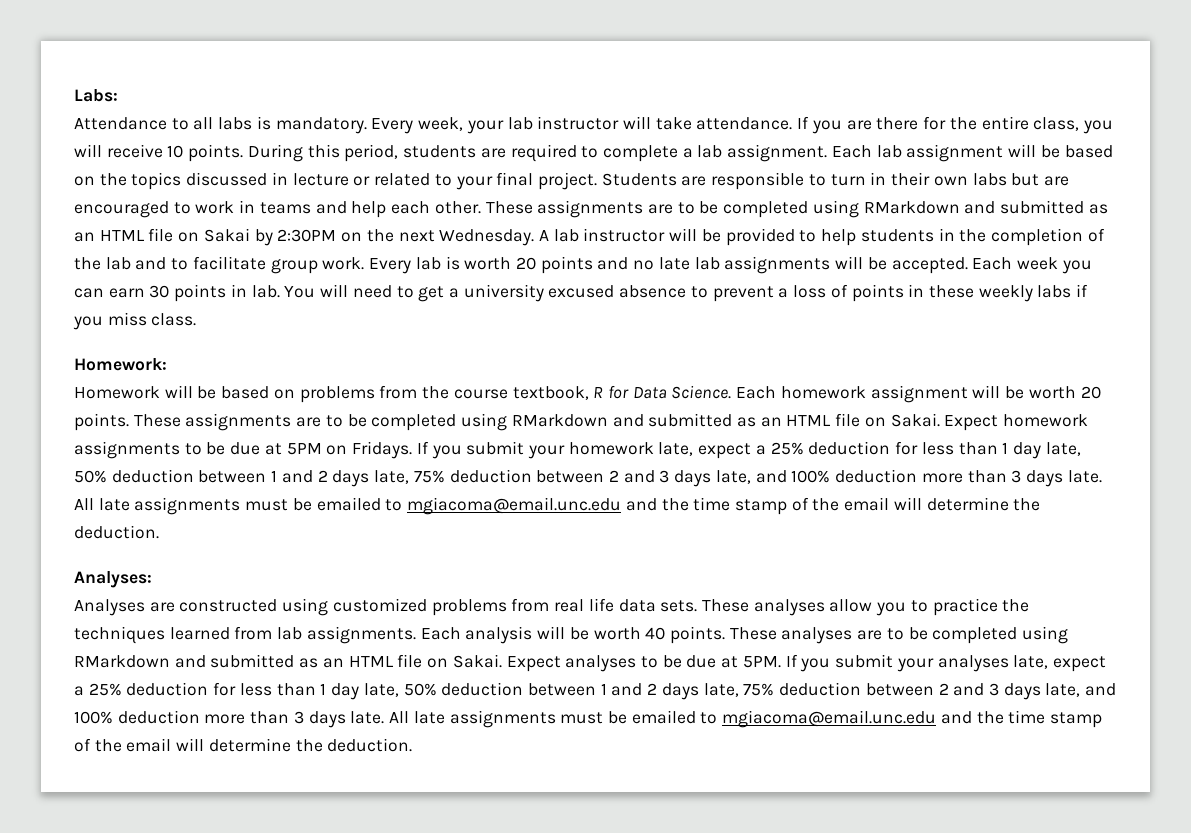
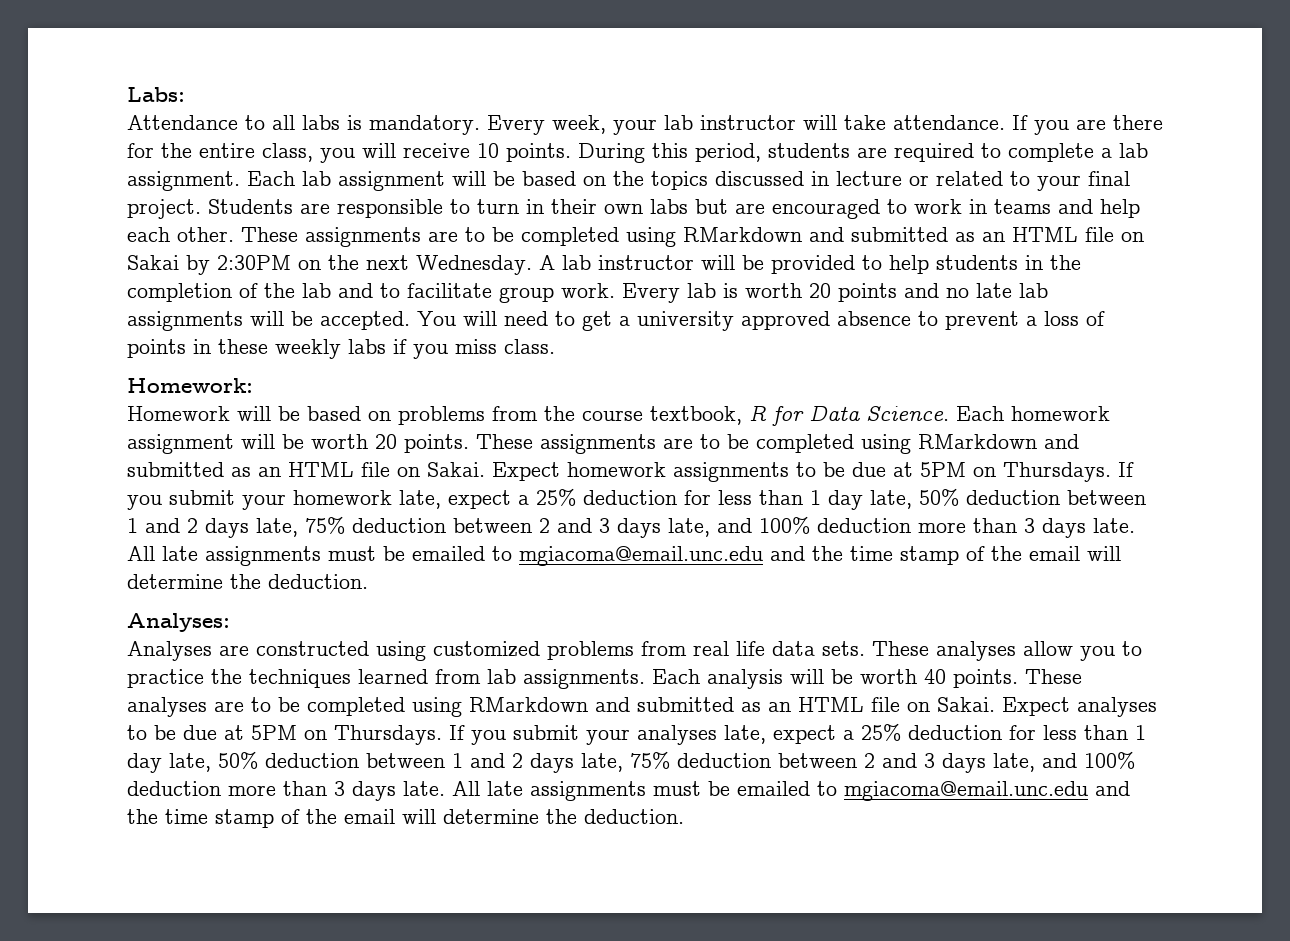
[972,257,1092,274] [74,284,280,302] Each week you can earn 30 points in lab. -> (410, 320) none
[548,285,615,298] excused -> [741,311,830,330] approved
[352,441,413,459] Fridays. -> [1003,462,1111,482] Thursdays.
[742,656,781,668] 5PM. -> [251,725,442,745] 5PM on Thursdays.

